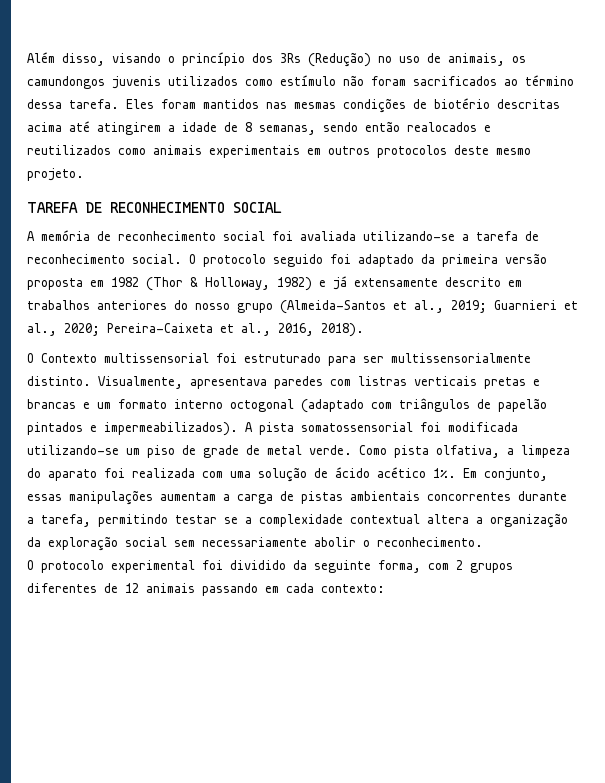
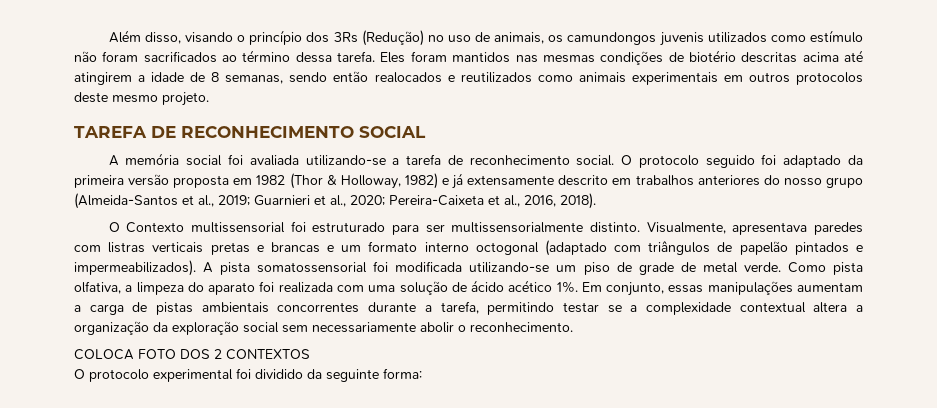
[97,231,216,241] de reconhecimento -> (180, 159) none
(483, 542) none -> [74,349,310,360] // COLOCA FOTO DOS 2 CONTEXTOS
[378,560,513,573] [27,583,385,596] forma, com 2 grupos diferentes de 12 animais passando em cada contexto: -> [383,368,422,379] forma:

